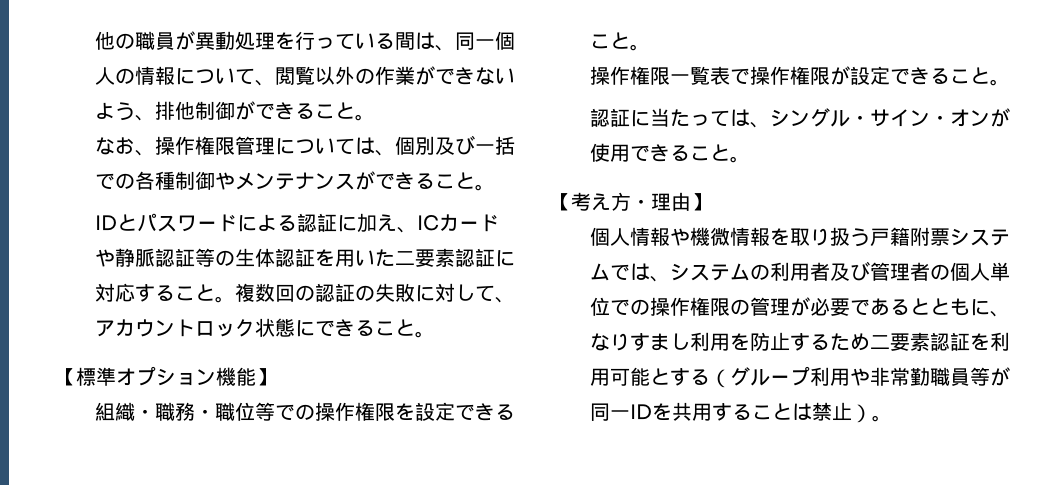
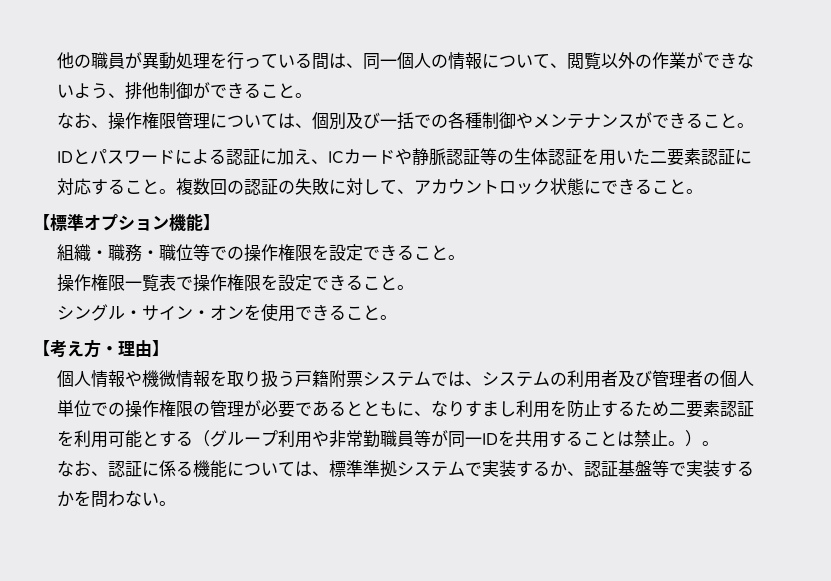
[830,66,1011,86] [590,108,771,128] が設定できること。 // 認証に当たっては、 -> [261,274,415,291] を設定できること。 //
[990,108,1011,127] が -> [244,304,262,320] を
(853, 411) none -> [668,441,686,446] 。
(893, 418) none -> [57,460,755,478] [57,490,177,508] // なお、認証に係る機能については、標準準拠システムで実装するか、認証基盤等で実装するかを問わない。

